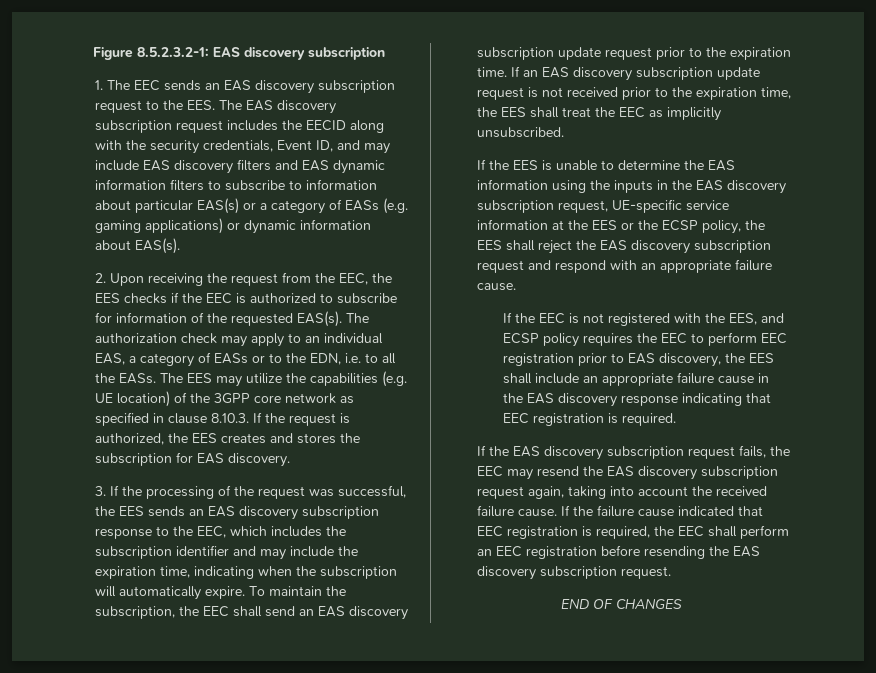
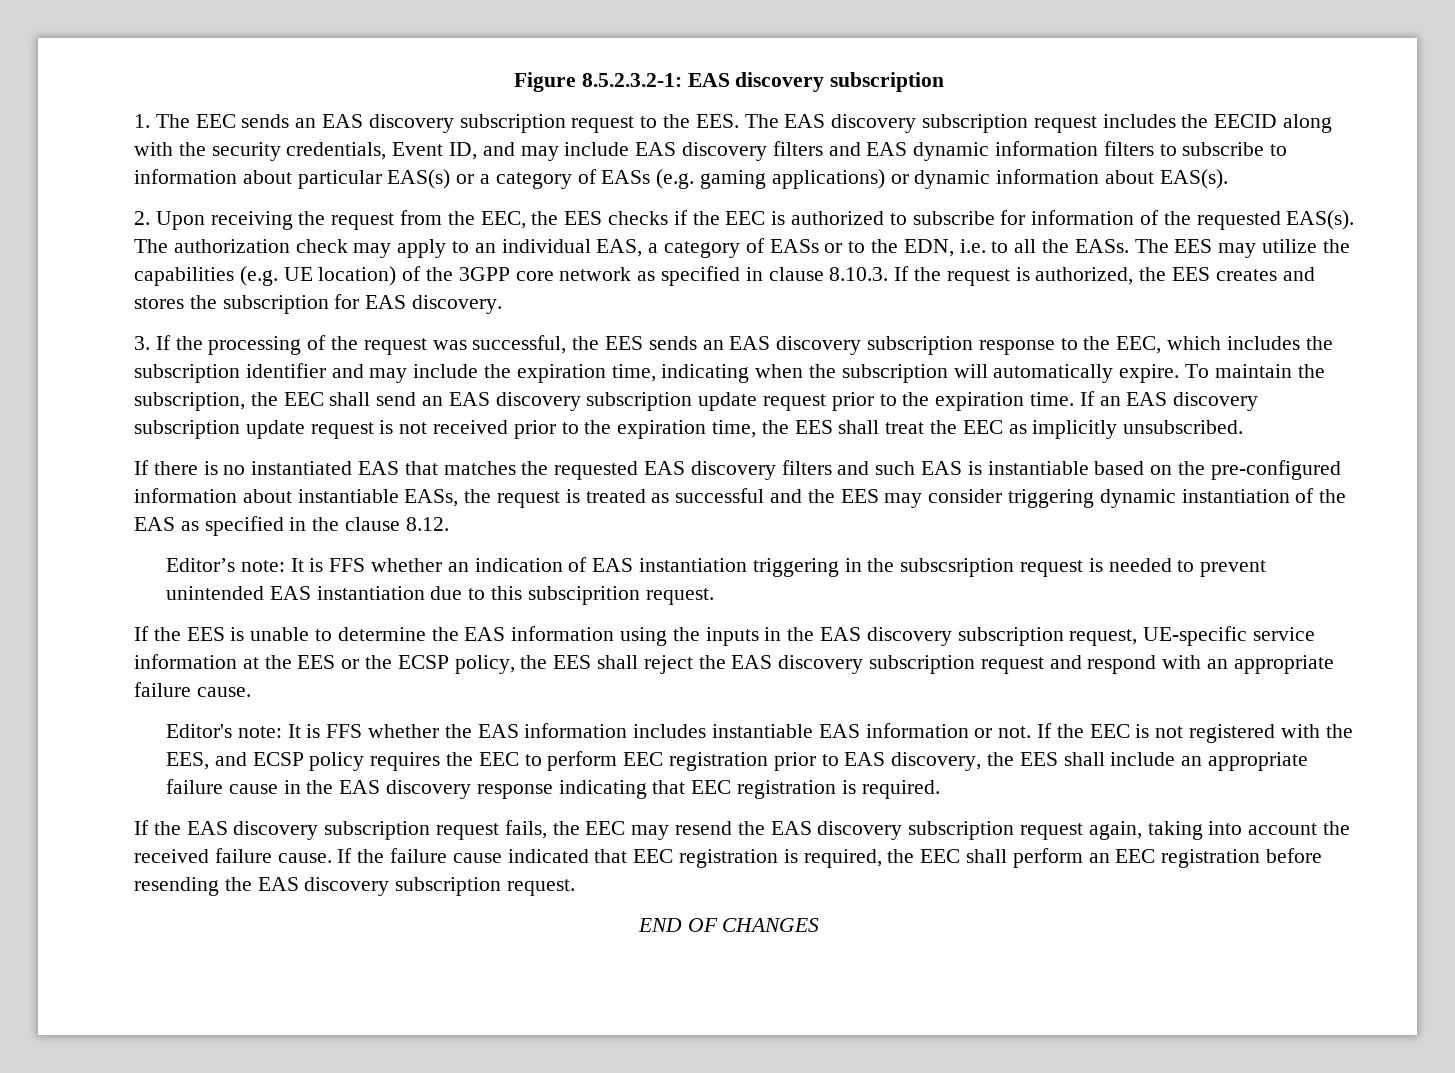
(564, 132) none -> [133,460,1341,480] [133,488,1347,508] [133,516,449,536] [165,557,1267,577] [165,586,714,605] // If there is no instantiated EAS that matches the requested EAS discovery filters and such EAS is instantiable based on the pre-configured information about instantiable EASs, the request is treated as successful and the EES may consider triggering dynamic instantiation of the EAS as specified in the clause 8.12. // Editor’s note: It is FFS whether an indication of EAS instantiation triggering in the subscsription request is needed to prevent unintended EAS instantiation due to this subsciprition request.
(516, 287) none -> [165,723,1032,738] Editor's note: It is FFS whether the EAS information includes instantiable EAS information or not.

